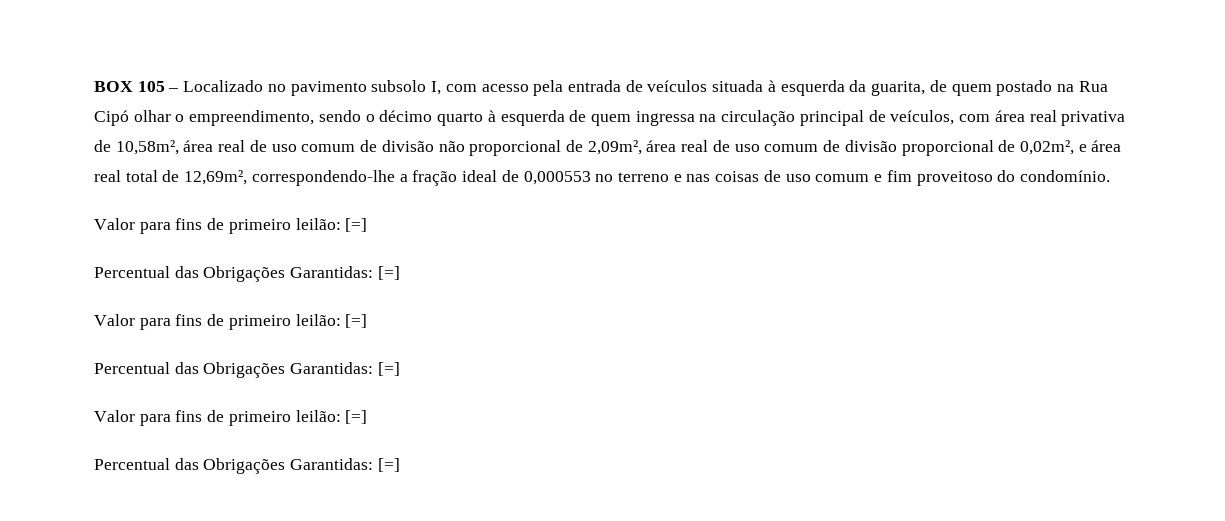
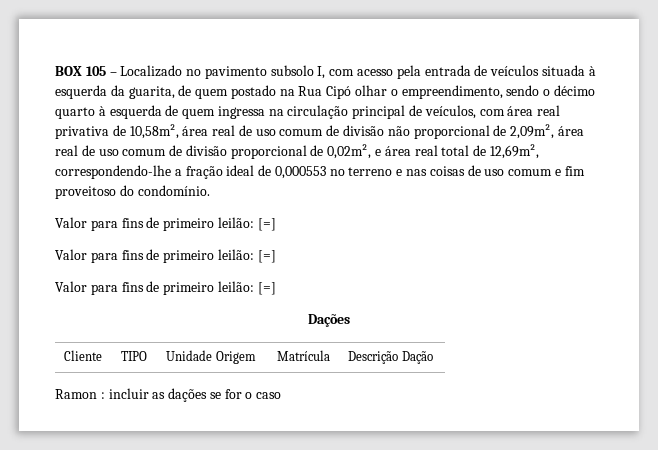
[94,266,400,282] [94,314,368,330] [94,362,400,378] [94,410,368,426] [94,458,400,474] Percentual das Obrigações Garantidas: [=] // Valor para fins de primeiro leilão: [=] // Percentual das Obrigações Garantidas: [=] // Valor para fins de primeiro leilão: [=] // Percentual das Obrigações Garantidas: [=] -> [55,249,276,263] [55,281,276,295] [308,314,350,327] [64,350,103,361] [121,351,148,361] [166,350,256,364] [277,350,330,361] [348,351,433,364] [55,388,282,402] Valor para fins de primeiro leilão: [=] // Valor para fins de primeiro leilão: [=] // Dações // Cliente | TIPO | Unidade Origem | Matrícula | Descrição Dação // Ramon : incluir as dações se for o caso

